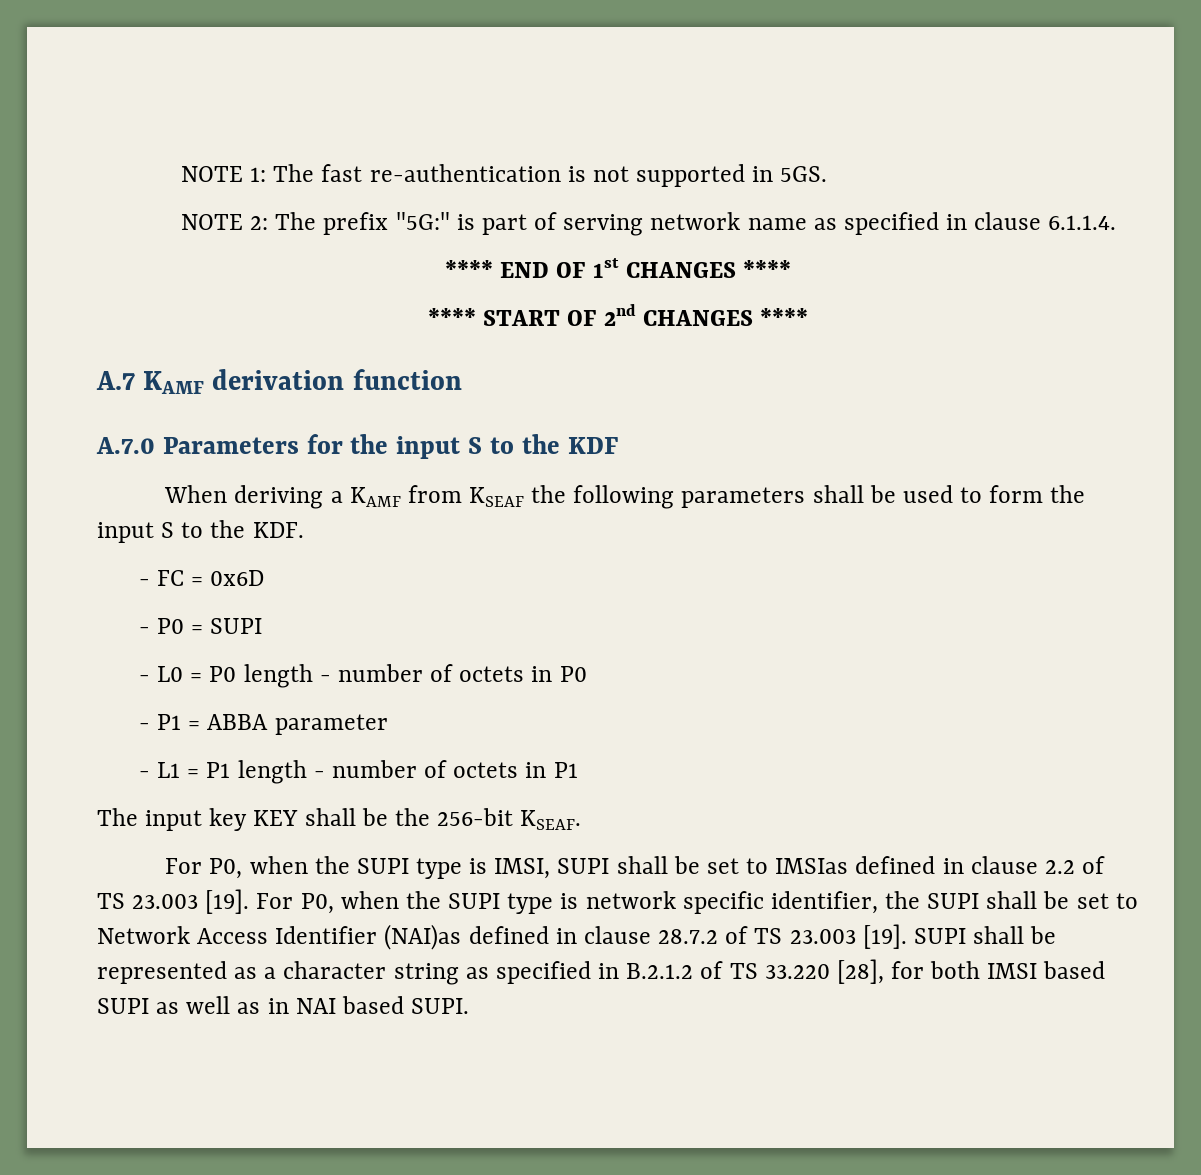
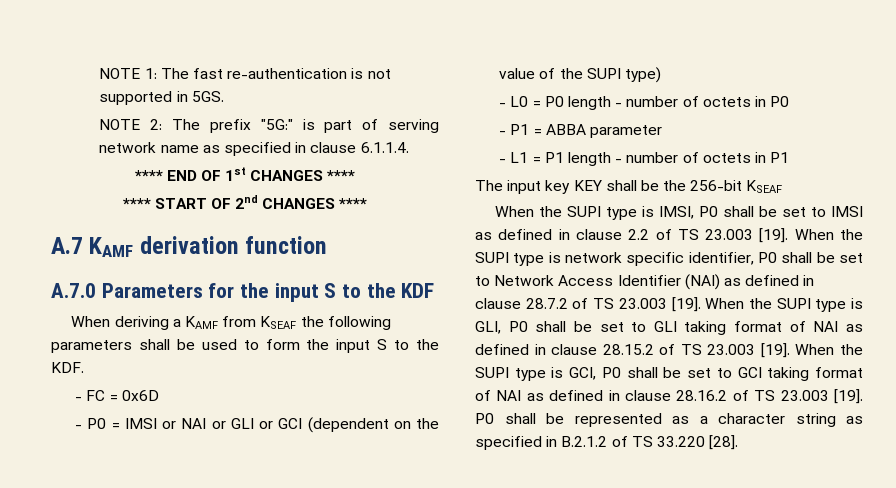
[210,618,263,634] SUPI -> [124,417,439,433] [499,67,661,83] IMSI or NAI or GLI or GCI (dependent on the value of the SUPI type)
[520,810,582,830] [165,856,308,879] KSEAF. // For P0, when -> [746,180,783,193] [495,206,535,217] KSEAF // When
[557,856,849,874] SUPI shall be set to IMSIas -> [699,206,863,217] [475,232,492,240] P0 shall be set to IMSI as
[256,891,399,914] For P0, when -> [794,229,834,240] When
[885,891,980,909] the SUPI -> [758,252,777,263] P0
[384,924,462,950] (NAI)as -> [684,274,741,290] (NAI) as
[913,928,966,944] SUPI -> [705,298,863,312] [475,321,863,335] [475,343,863,358] [475,367,863,381] [475,389,863,404] [475,413,494,424] When the SUPI type is GLI, P0 shall be set to GLI taking format of NAI as defined in clause 28.15.2 of TS 23.003 [19]. When the SUPI type is GCI, P0 shall be set to GCI taking format of NAI as defined in clause 28.16.2 of TS 23.003 [19]. P0
[836,959,1106,984] [97,996,470,1014] [28], for both IMSI based SUPI as well as in NAI based SUPI. -> [709,435,739,450] [28].

